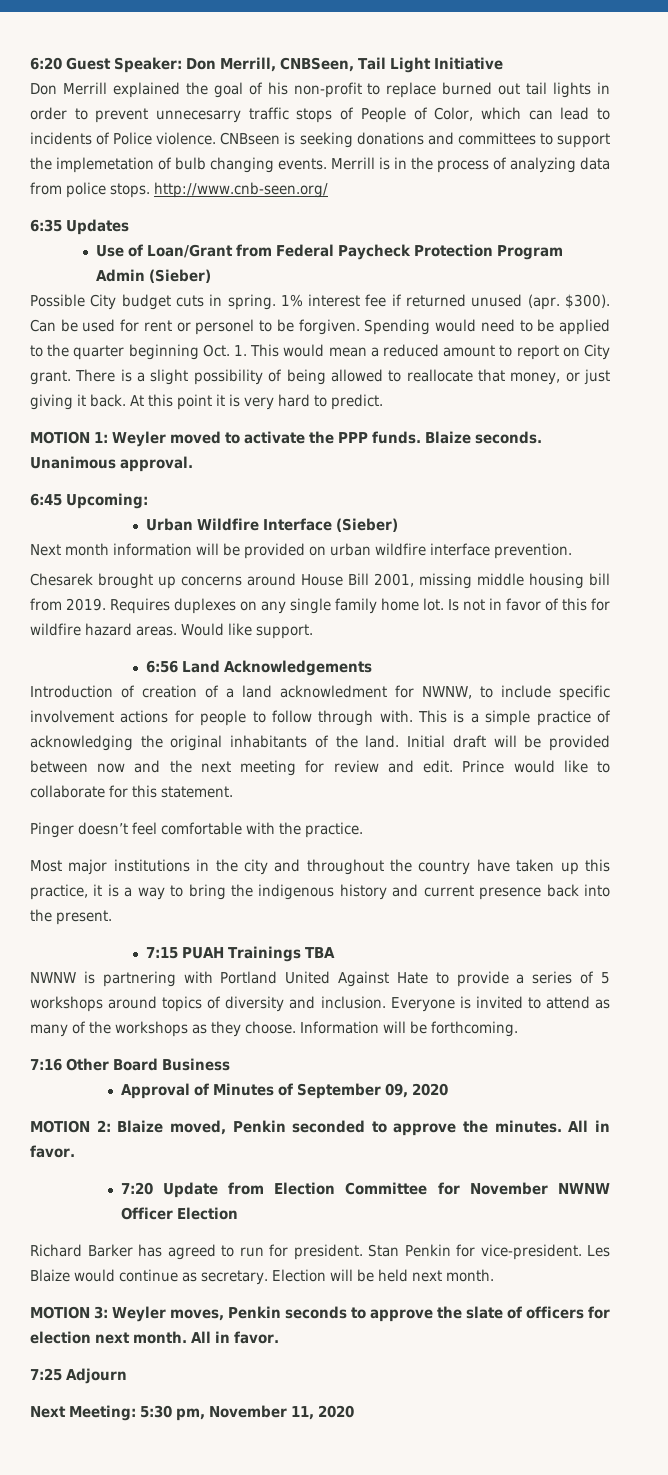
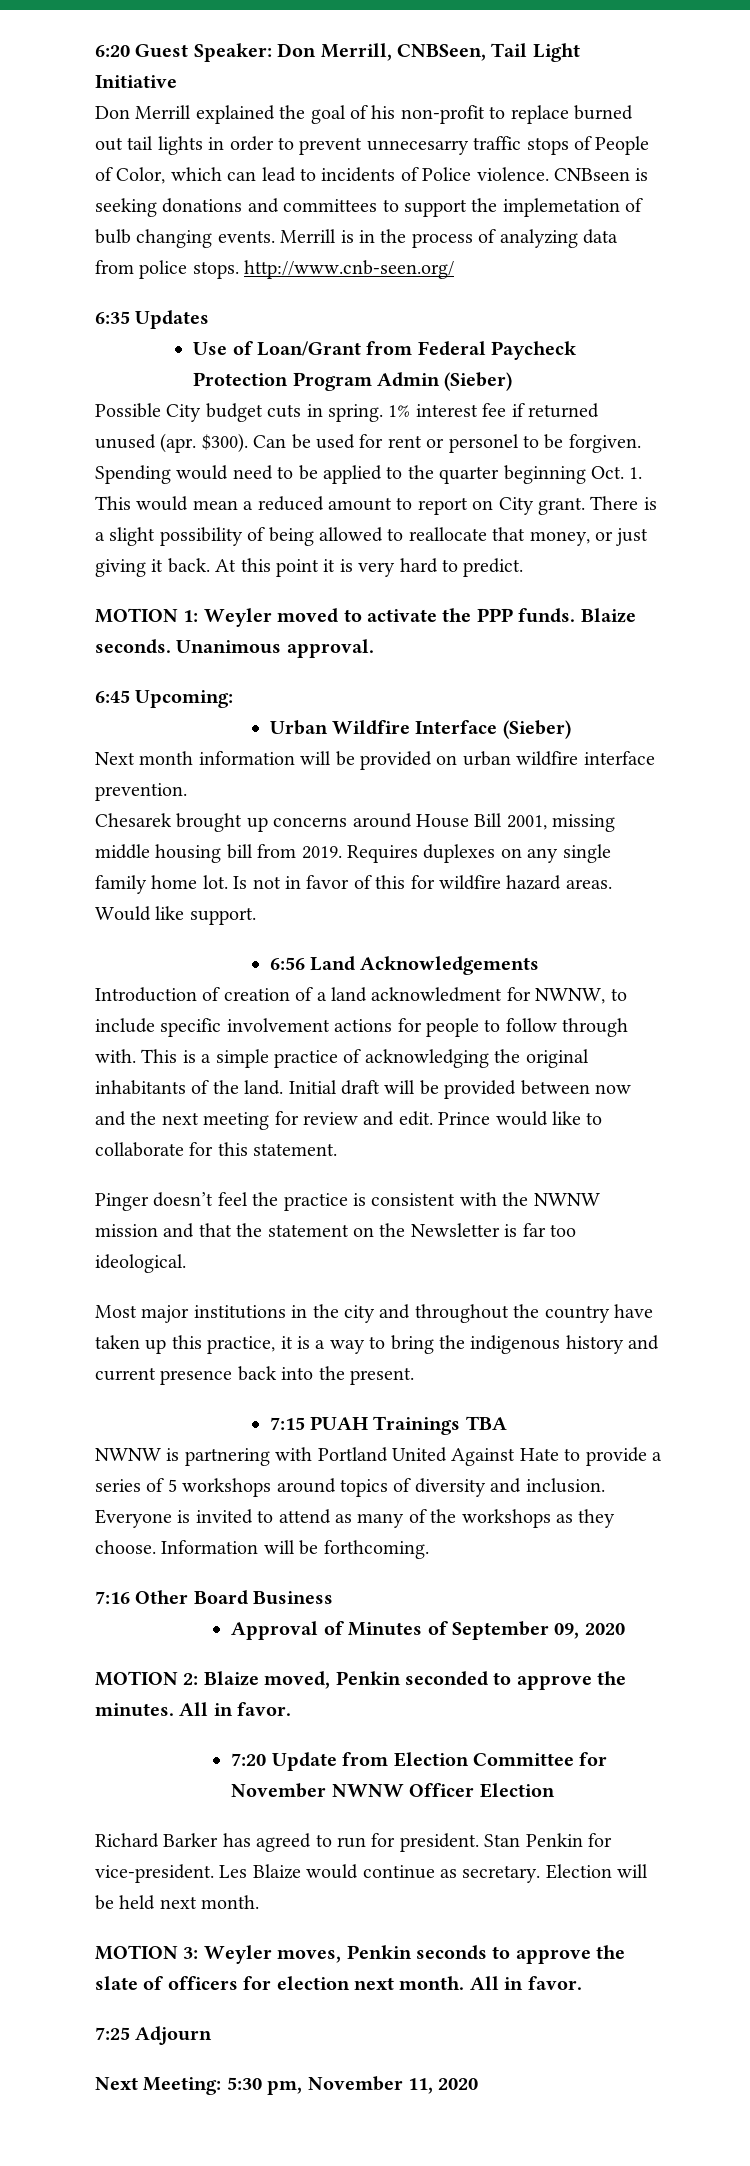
[161,822,363,838] comfortable with the practice. -> [252,1192,600,1211] [95,1223,576,1238] [95,1254,186,1273] the practice is consistent with the NWNW mission and that the statement on the Newsletter is far too ideological.

